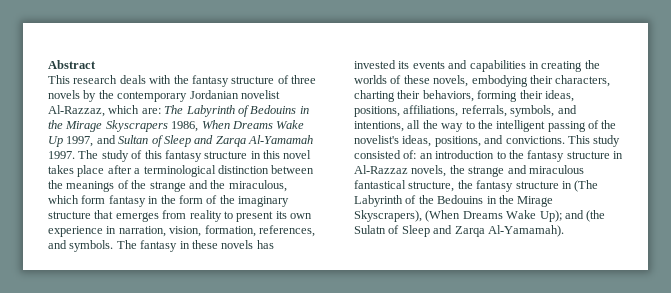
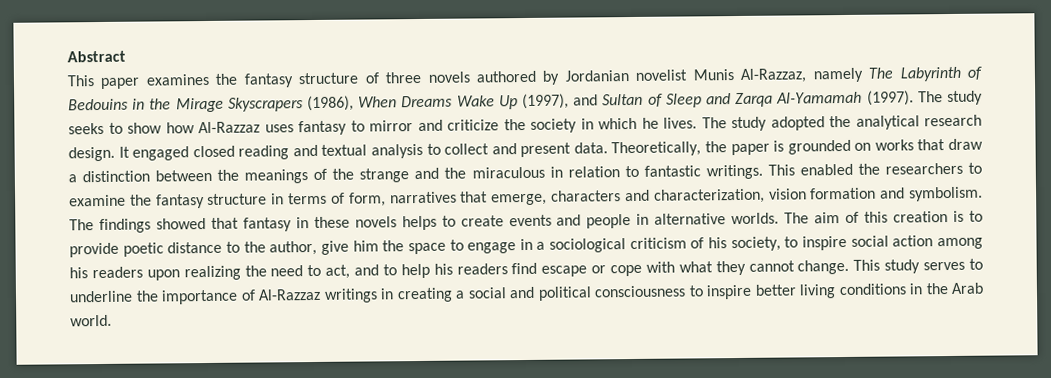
[73,75,172,84] research deals with -> [100,73,210,89] paper examines
[83,90,280,102] [48,105,161,117] by the contemporary Jordanian novelist Al-Razzaz, which are: -> [476,67,864,85] authored by Jordanian novelist Munis Al-Razzaz, namely
[171,121,199,132] 1986, -> [307,95,354,112] (1986),
[66,136,94,147] 1997, -> [522,93,569,110] (1997),
[48,150,312,162] [48,165,216,177] 1997. The study of this fantasy structure in this novel takes place after a terminological -> [866,90,984,106] [68,114,982,136] [68,138,983,162] [68,174,77,183] (1997). The study seeks to show how Al-Razzaz uses fantasy to mirror and criticize the society in which he lives. The study adopted the analytical research design. It engaged closed reading and textual analysis to collect and present data. Theoretically, the paper is grounded on works that draw a
[228,180,287,192] [48,195,289,207] [48,210,312,222] [48,225,315,237] [48,240,274,252] [354,60,600,72] [354,75,611,87] [354,90,574,102] [354,105,577,117] [354,120,617,132] [354,135,621,147] [354,150,623,162] [354,165,584,177] [354,180,599,192] [354,195,554,207] [354,210,606,222] [354,225,564,237] miraculous, which form fantasy in the form of the imaginary structure that emerges from reality to present its own experience in narration, vision, formation, references, and symbols. The fantasy in these novels has invested its events and capabilities in creating the worlds of these novels, embodying their characters, charting their behaviors, forming their ideas, positions, affiliations, referrals, symbols, and intentions, all the way to the intelligent passing of the novelist's ideas, positions, and convictions. This study consisted of: an introduction to the fantasy structure in Al-Razzaz novels, the strange and miraculous fantastical structure, the fantasy structure in (The Labyrinth of the Bedouins in the Mirage Skyscrapers), (When Dreams Wake Up); and (the Sulatn of Sleep and Zarqa Al-Yamamah). -> [471,162,982,180] [69,186,984,209] [69,210,983,234] [69,235,984,258] [69,258,983,281] [69,282,984,305] [70,314,112,327] miraculous in relation to fantastic writings. This enabled the researchers to examine the fantasy structure in terms of form, narratives that emerge, characters and characterization, vision formation and symbolism. The findings showed that fantasy in these novels helps to create events and people in alternative worlds. The aim of this creation is to provide poetic distance to the author, give him the space to engage in a sociological criticism of his society, to inspire social action among his readers upon realizing the need to act, and to help his readers find escape or cope with what they cannot change. This study serves to underline the importance of Al-Razzaz writings in creating a social and political consciousness to inspire better living conditions in the Arab world.

